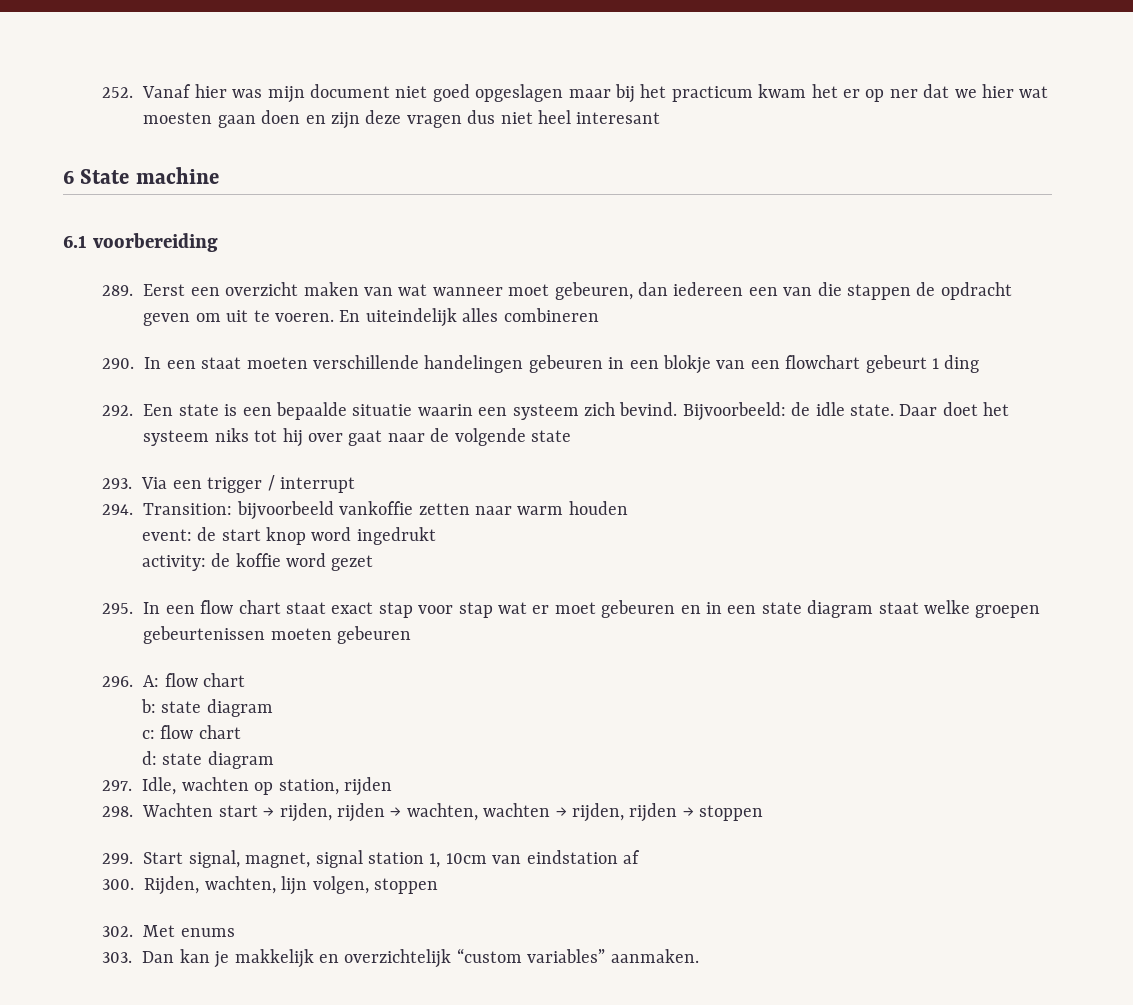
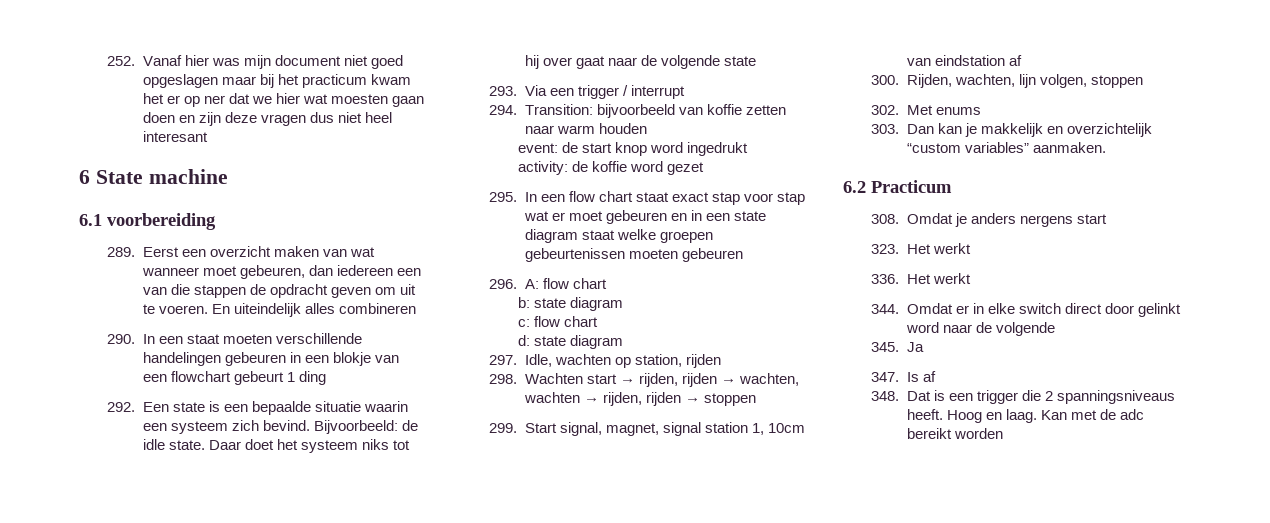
[339,501,414,515] vankoffie -> [678,104,742,115] van koffie
(699, 956) none -> [843,180,952,193] [871,213,1107,227] [871,243,971,254] [871,273,971,284] [871,303,1182,317] [905,322,1055,336] [871,342,924,352] [871,371,936,382] [871,390,1176,404] [906,409,1145,423] [906,428,1003,439] // 6.2 Practicum // 308. Omdat je anders nergens start // 323. Het werkt // 336. Het werkt // 344. Omdat er in elke switch direct door gelinkt word naar de volgende // 345. Ja // 347. Is af // 348. Dat is een trigger die 2 spanningsniveaus heeft. Hoog en laag. Kan met de adc bereikt worden

